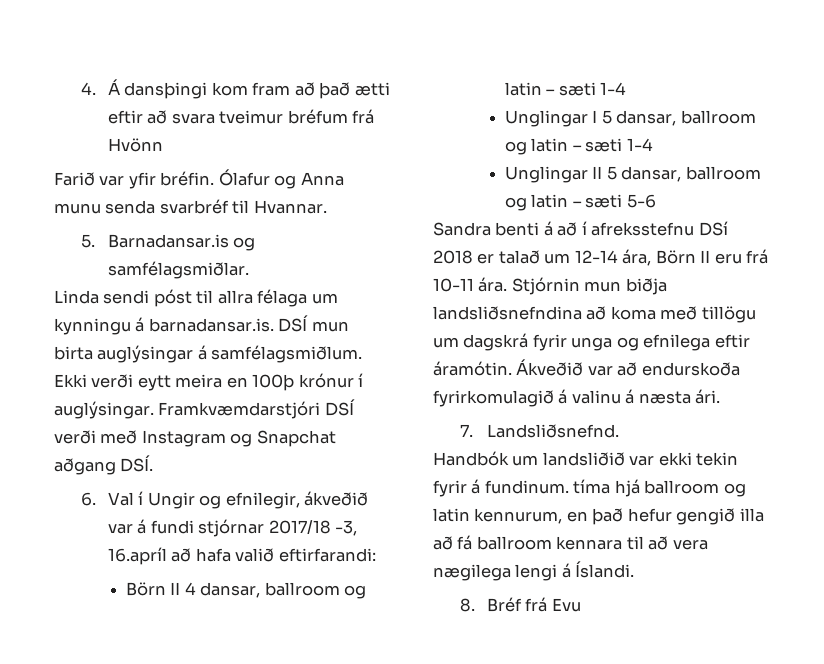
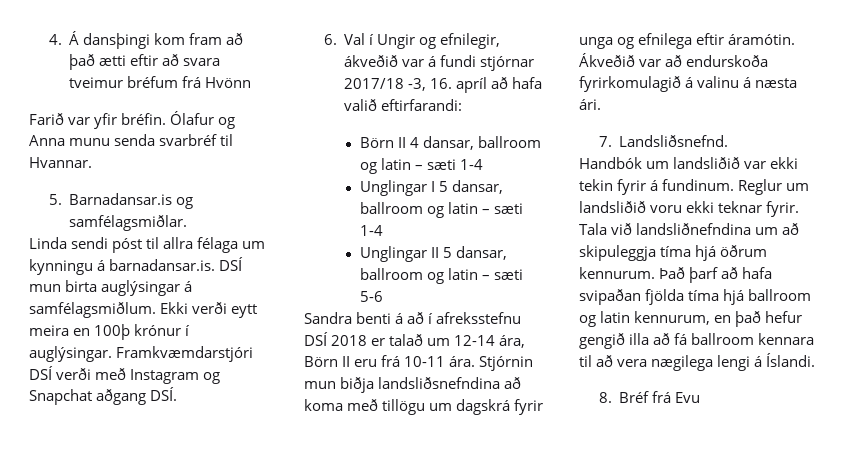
[107,547,167,565] 16.apríl -> [430,77,488,93] 16. apríl
[698,221,728,236] DSí -> [304,332,328,346] DSÍ
(569, 487) none -> [738,179,810,195] [579,201,800,217] [579,223,800,235] [579,245,768,261] [579,267,773,283] [579,289,685,305] Reglur um landsliðið voru ekki teknar fyrir. Tala við landsliðnefndina um að skipuleggja tíma hjá öðrum kennurum. Það þarf að hafa svipaðan fjölda

